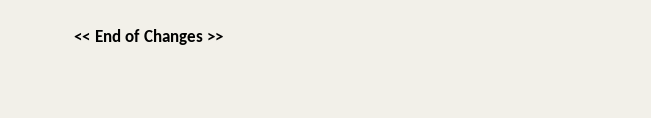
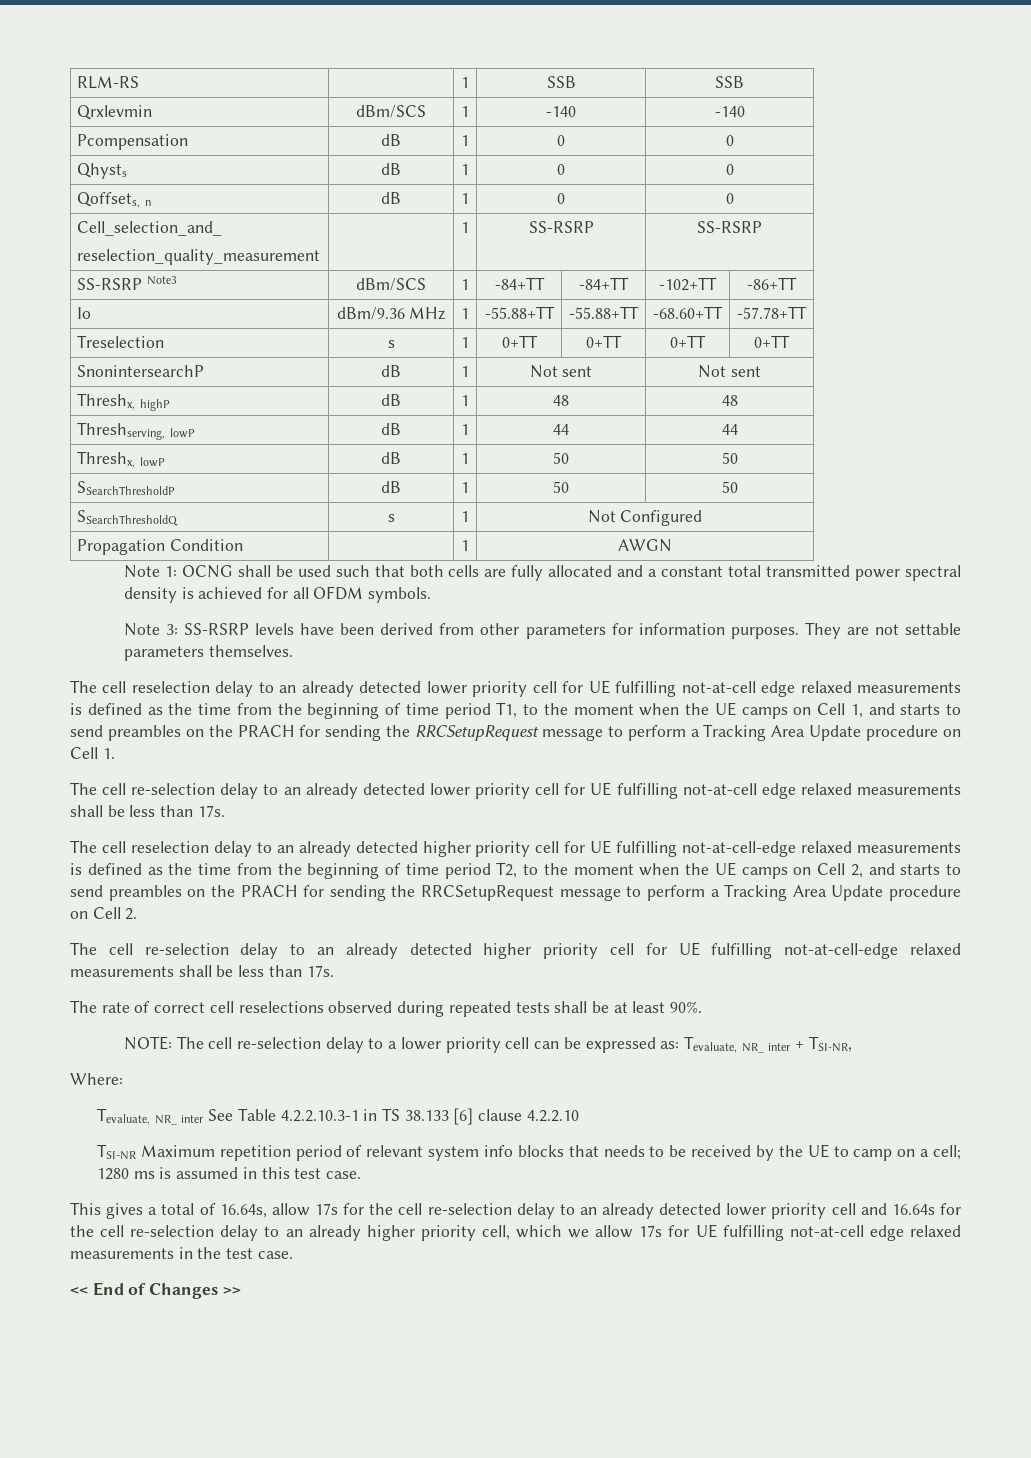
(74, 37) none -> [77,76,140,89] [461,77,469,88] [546,76,576,88] [715,76,744,88] [77,105,153,120] [356,105,426,118] [461,106,469,117] [546,106,576,117] [714,106,745,117] [77,134,189,150] [381,134,401,146] [461,135,469,146] [557,135,565,146] [725,135,734,146] [77,163,128,179] [381,163,401,175] [461,164,469,175] [557,164,565,175] [725,164,734,175] [77,192,151,208] [381,192,401,204] [461,193,469,204] [557,193,565,204] [725,193,734,204] [77,221,223,236] [77,249,321,265] [461,222,469,233] [528,221,594,233] [697,221,762,233] [77,276,177,290] [356,278,426,291] [461,279,469,290] [494,277,545,290] [579,277,629,290] [659,277,717,291] [747,277,797,290] [77,307,92,319] [336,307,446,320] [461,308,469,319] [484,306,555,319] [569,306,639,319] [653,306,723,319] [737,306,807,319] [77,335,165,348] [387,340,395,348] [461,337,469,348] [501,335,538,348] [586,335,622,348] [670,335,706,348] [754,335,790,348] [77,365,205,377] [381,365,401,377] [461,366,469,377] [529,365,593,378] [698,365,761,378] [77,393,170,411] [381,394,401,406] [461,395,469,406] [553,395,569,406] [721,395,738,406] [77,422,195,440] [381,423,401,435] [461,424,469,435] [553,424,569,435] [721,424,738,435] [77,451,165,468] [381,452,401,464] [461,453,469,464] [553,452,569,464] [721,452,738,464] [77,481,176,495] [381,481,401,493] [461,482,469,493] [553,481,569,493] [721,481,738,493] [77,510,179,526] [387,514,395,522] [461,511,469,522] [587,510,703,526] [77,539,243,555] [461,540,469,551] [618,539,672,552] [123,565,962,581] [123,586,432,603] [123,622,962,639] [123,645,293,661] [70,680,962,697] [70,702,961,719] [70,724,961,741] [70,747,115,759] [70,782,962,799] [70,805,225,817] [70,840,961,857] [70,862,961,879] [70,884,961,901] [70,907,138,920] [70,942,961,959] [70,965,334,977] [70,1000,703,1017] [123,1036,852,1053] [70,1073,123,1085] [96,1108,579,1125] [96,1144,961,1161] [96,1167,362,1180] [70,1202,961,1219] [70,1224,961,1241] [70,1247,293,1259] RLM-RS | | 1 | SSB | SSB // Qrxlevmin | dBm/SCS | 1 | -140 | -140 // Pcompensation | dB | 1 | 0 | 0 // Qhysts | dB | 1 | 0 | 0 // Qoffsets, n | dB | 1 | 0 | 0 // Cell_selection_and_ // reselection_quality_measurement | | 1 | SS-RSRP | SS-RSRP // SS-RSRP Note3 | dBm/SCS | 1 | -84+TT | -84+TT | -102+TT | -86+TT // Io | dBm/9.36 MHz | 1 | -55.88+TT | -55.88+TT | -68.60+TT | -57.78+TT // Treselection | s | 1 | 0+TT | 0+TT | 0+TT | 0+TT // SnonintersearchP | dB | 1 | Not sent | Not sent // Threshx, highP | dB | 1 | 48 | 48 // Threshserving, lowP | dB | 1 | 44 | 44 // Threshx, lowP | dB | 1 | 50 | 50 // SSearchThresholdP | dB | 1 | 50 | 50 // SSearchThresholdQ | s | 1 | Not Configured // Propagation Condition | | 1 | AWGN // Note 1: OCNG shall be used such that both cells are fully allocated and a constant total transmitted power spectral density is achieved for all OFDM symbols. // Note 3: SS-RSRP levels have been derived from other parameters for information purposes. They are not settable parameters themselves. // The cell reselection delay to an already detected lower priority cell for UE fulfilling not-at-cell edge relaxed measurements is defined as the time from the beginning of time period T1, to the moment when the UE camps on Cell 1, and starts to send preambles on the PRACH for sending the RRCSetupRequest message to perform a Tracking Area Update procedure on Cell 1. // The cell re-selection delay to an already detected lower priority cell for UE fulfilling not-at-cell edge relaxed measurements shall be less than 17s. // The cell reselection delay to an already detected higher priority cell for UE fulfilling not-at-cell-edge relaxed measurements is defined as the time from the beginning of time period T2, to the moment when the UE camps on Cell 2, and starts to send preambles on the PRACH for sending the RRCSetupRequest message to perform a Tracking Area Update procedure on Cell 2. // The cell re-selection delay to an already detected higher priority cell for UE fulfilling not-at-cell-edge relaxed measurements shall be less than 17s. // The rate of correct cell reselections observed during repeated tests shall be at least 90%. // NOTE: The cell re-selection delay to a lower priority cell can be expressed as: Tevaluate, NR_ inter + TSI-NR, // Where: // Tevaluate, NR_ inter See Table 4.2.2.10.3-1 in TS 38.133 [6] clause 4.2.2.10 // TSI-NR Maximum repetition period of relevant system info blocks that needs to be received by the UE to camp on a cell; 1280 ms is assumed in this test case. // This gives a total of 16.64s, allow 17s for the cell re-selection delay to an already detected lower priority cell and 16.64s for the cell re-selection delay to an already higher priority cell, which we allow 17s for UE fulfilling not-at-cell edge relaxed measurements in the test case. //

